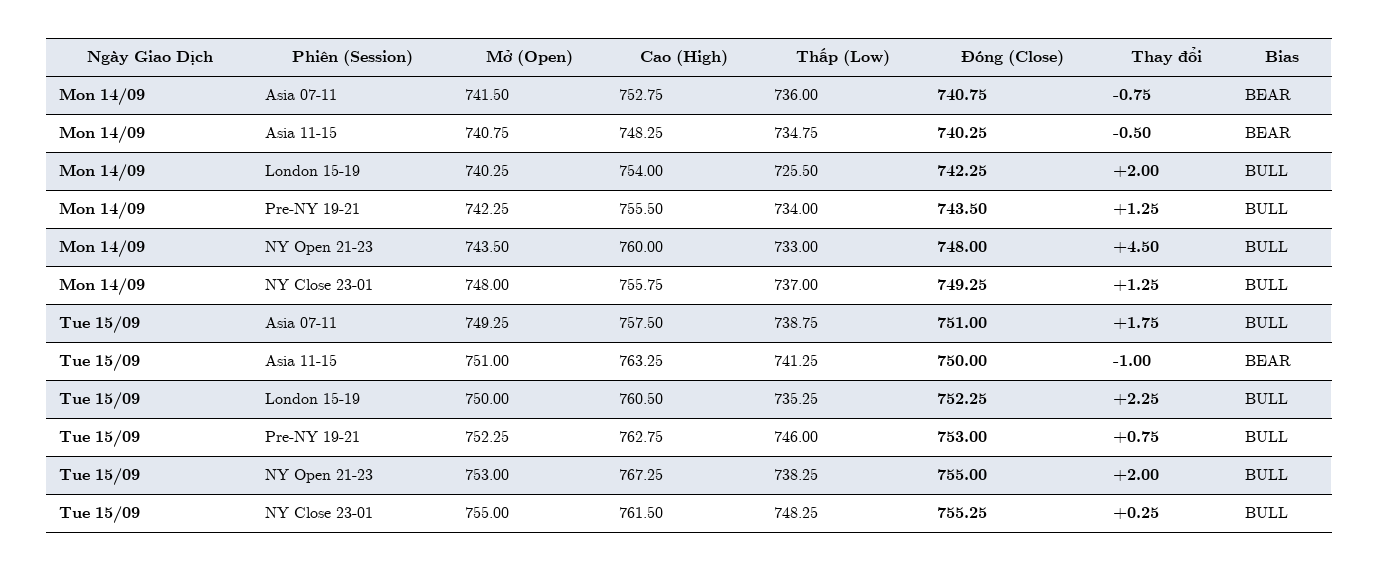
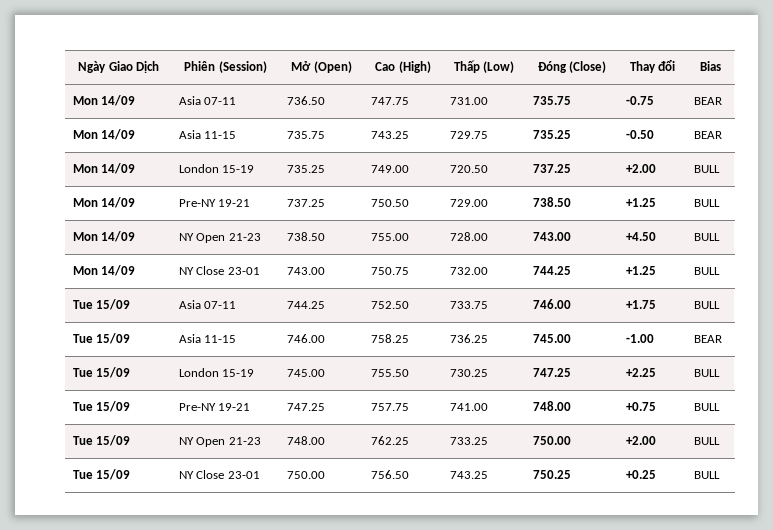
[465,88,510,100] [619,88,664,100] [774,89,819,100] [937,89,988,101] 741.50 | 752.75 | 736.00 | 740.75 -> [286,96,325,105] [370,97,409,105] [449,97,488,105] [532,96,571,105] 736.50 | 747.75 | 731.00 | 735.75
[465,126,510,138] [619,126,664,138] [774,126,819,138] [937,127,988,139] 740.75 | 748.25 | 734.75 | 740.25 -> [286,131,325,139] [370,131,409,139] [449,131,488,139] [532,130,571,139] 735.75 | 743.25 | 729.75 | 735.25
[465,164,510,176] [619,164,664,176] [774,164,819,176] [937,165,988,177] 740.25 | 754.00 | 725.50 | 742.25 -> [286,165,325,173] [370,165,409,173] [449,165,488,173] [532,164,571,173] 735.25 | 749.00 | 720.50 | 737.25
[465,202,510,214] [619,202,664,214] [774,203,819,214] [937,203,988,215] 742.25 | 755.50 | 734.00 | 743.50 -> [286,199,325,207] [370,199,409,207] [449,199,488,207] [532,197,571,207] 737.25 | 750.50 | 729.00 | 738.50
[465,240,510,252] [619,241,664,252] [774,241,819,252] [937,241,988,253] 743.50 | 760.00 | 733.00 | 748.00 -> [286,232,325,241] [370,233,409,241] [449,232,488,241] [532,232,571,241] 738.50 | 755.00 | 728.00 | 743.00
[465,279,510,290] [619,278,664,290] [774,279,819,290] [937,279,988,291] 748.00 | 755.75 | 737.00 | 749.25 -> [286,267,325,275] [370,267,409,275] [449,267,488,275] [532,266,571,275] 743.00 | 750.75 | 732.00 | 744.25
[465,316,510,328] [619,316,664,328] [774,316,819,328] [937,317,988,328] 749.25 | 757.50 | 738.75 | 751.00 -> [286,301,325,309] [370,301,409,309] [449,301,488,309] [532,299,571,309] 744.25 | 752.50 | 733.75 | 746.00
[465,354,510,366] [619,354,664,366] [774,354,819,366] [937,355,988,366] 751.00 | 763.25 | 741.25 | 750.00 -> [286,334,325,343] [370,334,409,343] [449,334,488,343] [532,334,571,343] 746.00 | 758.25 | 736.25 | 745.00
[465,392,510,404] [619,392,664,404] [774,392,819,404] [937,393,988,404] 750.00 | 760.50 | 735.25 | 752.25 -> [286,369,325,377] [370,369,409,377] [449,369,488,377] [532,368,571,377] 745.00 | 755.50 | 730.25 | 747.25
[465,430,510,442] [619,430,664,442] [774,431,819,442] [937,431,988,442] 752.25 | 762.75 | 746.00 | 753.00 -> [286,403,325,411] [370,403,409,411] [449,403,488,411] [532,401,571,411] 747.25 | 757.75 | 741.00 | 748.00
[465,468,510,480] [619,468,664,480] [774,468,819,480] [937,469,988,480] 753.00 | 767.25 | 738.25 | 755.00 -> [286,436,325,445] [370,436,409,445] [449,437,488,445] [532,436,571,445] 748.00 | 762.25 | 733.25 | 750.00
[465,506,510,518] [619,506,664,518] [774,506,819,518] [937,507,988,518] 755.00 | 761.50 | 748.25 | 755.25 -> [286,471,325,479] [370,470,409,479] [449,471,488,479] [532,470,571,479] 750.00 | 756.50 | 743.25 | 750.25

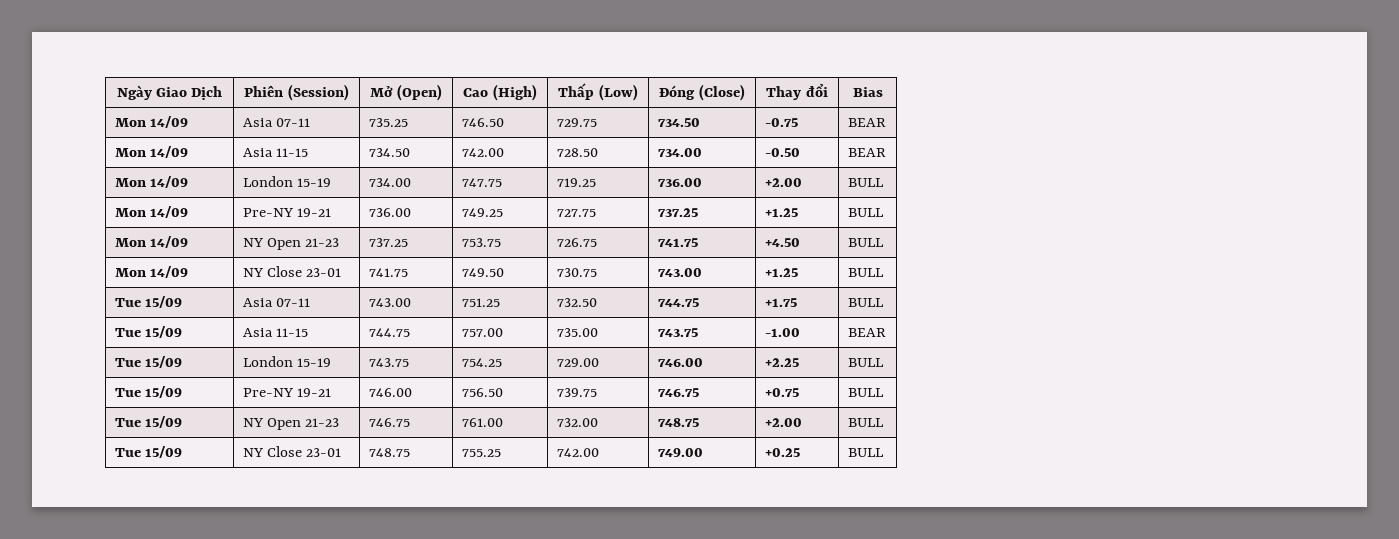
[286,96,325,105] [370,97,409,105] [449,97,488,105] [532,96,571,105] 736.50 | 747.75 | 731.00 | 735.75 -> [368,118,408,127] [461,118,504,127] [556,118,597,127] [657,118,700,127] 735.25 | 746.50 | 729.75 | 734.50
[286,131,325,139] [370,131,409,139] [449,131,488,139] [532,130,571,139] 735.75 | 743.25 | 729.75 | 735.25 -> [368,148,410,157] [461,148,504,157] [556,148,598,157] [657,148,702,157] 734.50 | 742.00 | 728.50 | 734.00
[286,165,325,173] [370,165,409,173] [449,165,488,173] [532,164,571,173] 735.25 | 749.00 | 720.50 | 737.25 -> [368,178,411,187] [461,178,502,187] [556,178,596,187] [657,178,702,187] 734.00 | 747.75 | 719.25 | 736.00
[286,199,325,207] [370,199,409,207] [449,199,488,207] [532,197,571,207] 737.25 | 750.50 | 729.00 | 738.50 -> [368,208,411,217] [461,208,503,217] [556,209,596,217] [657,208,698,217] 736.00 | 749.25 | 727.75 | 737.25
[286,232,325,241] [370,233,409,241] [449,232,488,241] [532,232,571,241] 738.50 | 755.00 | 728.00 | 743.00 -> [368,238,408,247] [461,238,501,247] [556,238,597,247] [657,238,698,247] 737.25 | 753.75 | 726.75 | 741.75
[286,267,325,275] [370,267,409,275] [449,267,488,275] [532,266,571,275] 743.00 | 750.75 | 732.00 | 744.25 -> [368,268,408,277] [461,268,504,277] [556,268,597,277] [657,268,702,277] 741.75 | 749.50 | 730.75 | 743.00
[286,301,325,309] [370,301,409,309] [449,301,488,309] [532,299,571,309] 744.25 | 752.50 | 733.75 | 746.00 -> [368,298,411,307] [461,298,500,307] [556,298,597,307] [657,298,699,307] 743.00 | 751.25 | 732.50 | 744.75
[286,334,325,343] [370,334,409,343] [449,334,488,343] [532,334,571,343] 746.00 | 758.25 | 736.25 | 745.00 -> [368,328,410,337] [461,328,503,337] [556,328,598,337] [657,328,698,337] 744.75 | 757.00 | 735.00 | 743.75
[286,369,325,377] [370,369,409,377] [449,369,488,377] [532,368,571,377] 745.00 | 755.50 | 730.25 | 747.25 -> [368,358,409,367] [461,358,502,367] [556,358,599,367] [657,358,703,367] 743.75 | 754.25 | 729.00 | 746.00
[286,403,325,411] [370,403,409,411] [449,403,488,411] [532,401,571,411] 747.25 | 757.75 | 741.00 | 748.00 -> [368,388,412,397] [461,388,503,397] [556,388,597,397] [657,388,699,397] 746.00 | 756.50 | 739.75 | 746.75
[286,436,325,445] [370,436,409,445] [449,437,488,445] [532,436,571,445] 748.00 | 762.25 | 733.25 | 750.00 -> [368,418,410,427] [461,418,503,427] [556,418,598,427] [657,418,699,427] 746.75 | 761.00 | 732.00 | 748.75
[286,471,325,479] [370,470,409,479] [449,471,488,479] [532,470,571,479] 750.00 | 756.50 | 743.25 | 750.25 -> [368,448,410,457] [461,449,501,457] [556,448,599,457] [657,448,703,457] 748.75 | 755.25 | 742.00 | 749.00

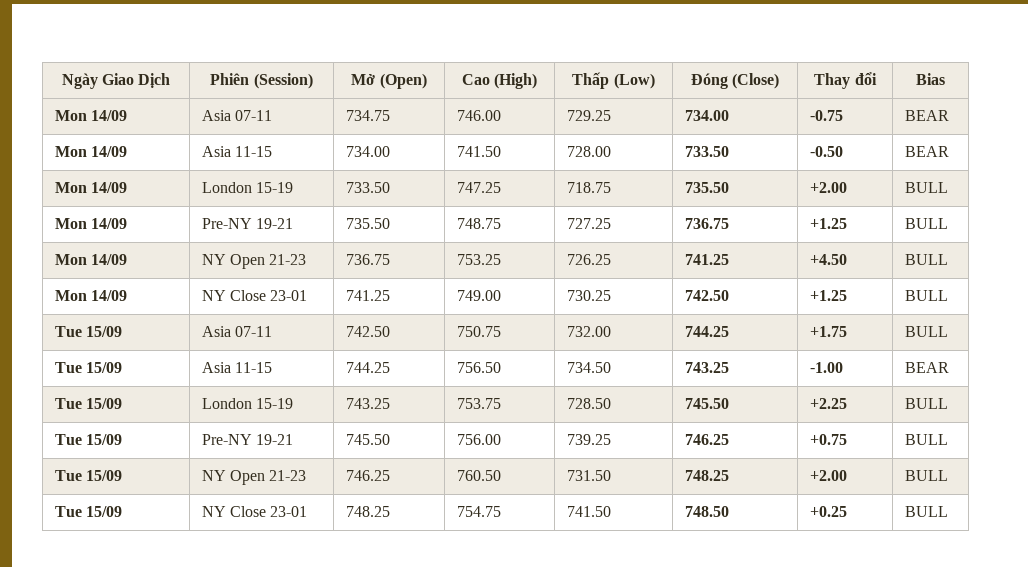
[368,118,408,127] [461,118,504,127] [556,118,597,127] [657,118,700,127] 735.25 | 746.50 | 729.75 | 734.50 -> [345,110,390,121] [456,110,501,121] [566,110,611,121] [684,110,729,121] 734.75 | 746.00 | 729.25 | 734.00
[368,148,410,157] [461,148,504,157] [556,148,598,157] [657,148,702,157] 734.50 | 742.00 | 728.50 | 734.00 -> [345,146,390,157] [456,146,501,157] [566,146,611,157] [684,146,729,157] 734.00 | 741.50 | 728.00 | 733.50
[368,178,411,187] [461,178,502,187] [556,178,596,187] [657,178,702,187] 734.00 | 747.75 | 719.25 | 736.00 -> [345,182,390,193] [456,182,501,193] [566,182,611,193] [684,182,729,193] 733.50 | 747.25 | 718.75 | 735.50
[368,208,411,217] [461,208,503,217] [556,209,596,217] [657,208,698,217] 736.00 | 749.25 | 727.75 | 737.25 -> [345,218,390,229] [456,218,501,229] [566,218,611,229] [684,218,729,229] 735.50 | 748.75 | 727.25 | 736.75
[368,238,408,247] [461,238,501,247] [556,238,597,247] [657,238,698,247] 737.25 | 753.75 | 726.75 | 741.75 -> [345,254,390,265] [456,254,501,265] [566,254,611,265] [684,254,729,265] 736.75 | 753.25 | 726.25 | 741.25
[368,268,408,277] [461,268,504,277] [556,268,597,277] [657,268,702,277] 741.75 | 749.50 | 730.75 | 743.00 -> [345,290,390,301] [456,290,501,301] [566,290,611,301] [684,290,729,301] 741.25 | 749.00 | 730.25 | 742.50
[368,298,411,307] [461,298,500,307] [556,298,597,307] [657,298,699,307] 743.00 | 751.25 | 732.50 | 744.75 -> [345,326,390,337] [456,326,501,337] [566,326,611,337] [684,326,729,337] 742.50 | 750.75 | 732.00 | 744.25
[368,328,410,337] [461,328,503,337] [556,328,598,337] [657,328,698,337] 744.75 | 757.00 | 735.00 | 743.75 -> [345,362,390,373] [456,362,501,373] [566,362,611,373] [684,362,729,373] 744.25 | 756.50 | 734.50 | 743.25
[368,358,409,367] [461,358,502,367] [556,358,599,367] [657,358,703,367] 743.75 | 754.25 | 729.00 | 746.00 -> [345,398,390,409] [456,398,501,409] [566,398,611,409] [684,398,729,409] 743.25 | 753.75 | 728.50 | 745.50
[368,388,412,397] [461,388,503,397] [556,388,597,397] [657,388,699,397] 746.00 | 756.50 | 739.75 | 746.75 -> [345,434,390,445] [456,434,501,445] [566,434,611,445] [684,434,729,445] 745.50 | 756.00 | 739.25 | 746.25
[368,418,410,427] [461,418,503,427] [556,418,598,427] [657,418,699,427] 746.75 | 761.00 | 732.00 | 748.75 -> [345,470,390,481] [456,470,501,481] [566,470,611,481] [684,470,729,481] 746.25 | 760.50 | 731.50 | 748.25
[368,448,410,457] [461,449,501,457] [556,448,599,457] [657,448,703,457] 748.75 | 755.25 | 742.00 | 749.00 -> [345,506,390,517] [456,506,501,517] [566,506,611,517] [684,506,729,517] 748.25 | 754.75 | 741.50 | 748.50

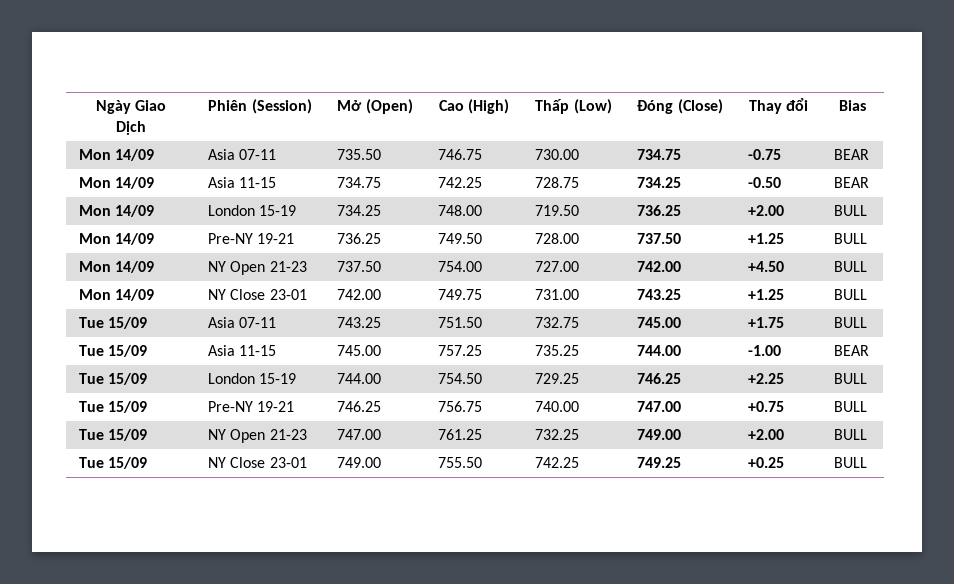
[345,110,390,121] [456,110,501,121] [566,110,611,121] [684,110,729,121] 734.75 | 746.00 | 729.25 | 734.00 -> [337,149,382,160] [438,149,483,160] [535,149,580,160] [637,149,682,160] 735.50 | 746.75 | 730.00 | 734.75
[345,146,390,157] [456,146,501,157] [566,146,611,157] [684,146,729,157] 734.00 | 741.50 | 728.00 | 733.50 -> [337,177,382,188] [438,177,483,188] [535,177,580,188] [637,177,682,188] 734.75 | 742.25 | 728.75 | 734.25
[345,182,390,193] [456,182,501,193] [566,182,611,193] [684,182,729,193] 733.50 | 747.25 | 718.75 | 735.50 -> [337,205,382,216] [438,205,483,216] [535,205,580,216] [637,205,682,216] 734.25 | 748.00 | 719.50 | 736.25
[345,218,390,229] [456,218,501,229] [566,218,611,229] [684,218,729,229] 735.50 | 748.75 | 727.25 | 736.75 -> [337,233,382,244] [438,233,483,244] [535,233,580,244] [637,233,682,244] 736.25 | 749.50 | 728.00 | 737.50
[345,254,390,265] [456,254,501,265] [566,254,611,265] [684,254,729,265] 736.75 | 753.25 | 726.25 | 741.25 -> [337,261,382,272] [438,261,483,272] [535,261,580,272] [637,261,682,272] 737.50 | 754.00 | 727.00 | 742.00
[345,290,390,301] [456,290,501,301] [566,290,611,301] [684,290,729,301] 741.25 | 749.00 | 730.25 | 742.50 -> [337,289,382,300] [438,289,483,300] [535,289,580,300] [637,289,682,300] 742.00 | 749.75 | 731.00 | 743.25
[345,326,390,337] [456,326,501,337] [566,326,611,337] [684,326,729,337] 742.50 | 750.75 | 732.00 | 744.25 -> [337,317,382,328] [438,317,483,328] [535,317,580,328] [637,317,682,328] 743.25 | 751.50 | 732.75 | 745.00
[345,362,390,373] [456,362,501,373] [566,362,611,373] [684,362,729,373] 744.25 | 756.50 | 734.50 | 743.25 -> [337,345,382,356] [438,345,483,356] [535,345,580,356] [637,345,682,356] 745.00 | 757.25 | 735.25 | 744.00
[345,398,390,409] [456,398,501,409] [566,398,611,409] [684,398,729,409] 743.25 | 753.75 | 728.50 | 745.50 -> [337,373,382,384] [438,373,483,384] [535,373,580,384] [637,373,682,384] 744.00 | 754.50 | 729.25 | 746.25
[345,434,390,445] [456,434,501,445] [566,434,611,445] [684,434,729,445] 745.50 | 756.00 | 739.25 | 746.25 -> [337,401,382,412] [438,401,483,412] [535,401,580,412] [637,401,682,412] 746.25 | 756.75 | 740.00 | 747.00
[345,470,390,481] [456,470,501,481] [566,470,611,481] [684,470,729,481] 746.25 | 760.50 | 731.50 | 748.25 -> [337,429,382,440] [438,429,483,440] [535,429,580,440] [637,429,682,440] 747.00 | 761.25 | 732.25 | 749.00
[345,506,390,517] [456,506,501,517] [566,506,611,517] [684,506,729,517] 748.25 | 754.75 | 741.50 | 748.50 -> [337,457,382,468] [438,457,483,468] [535,457,580,468] [637,457,682,468] 749.00 | 755.50 | 742.25 | 749.25

